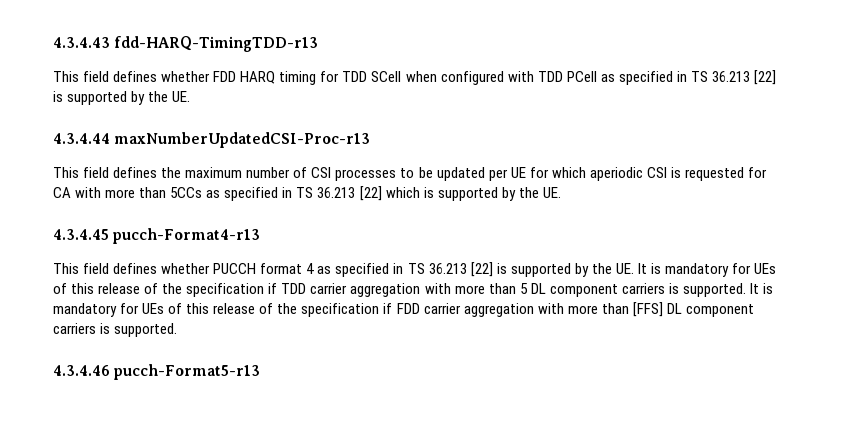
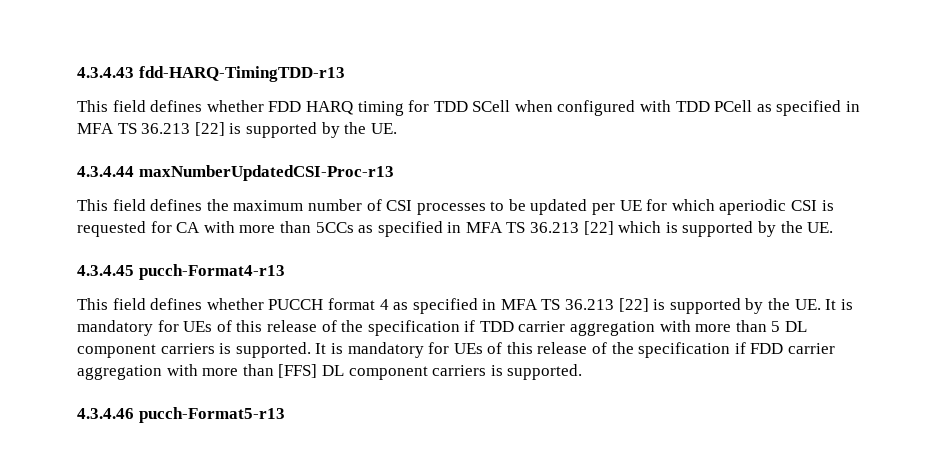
(687, 76) none -> [77,123,114,134] MFA
(293, 192) none -> [465,222,503,233] MFA
(404, 268) none -> [500,299,538,310] MFA

